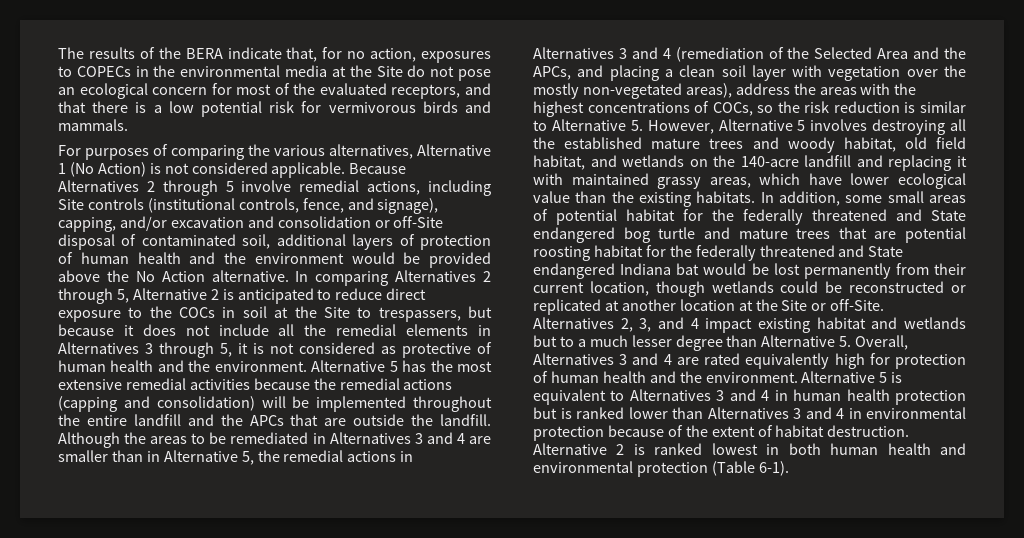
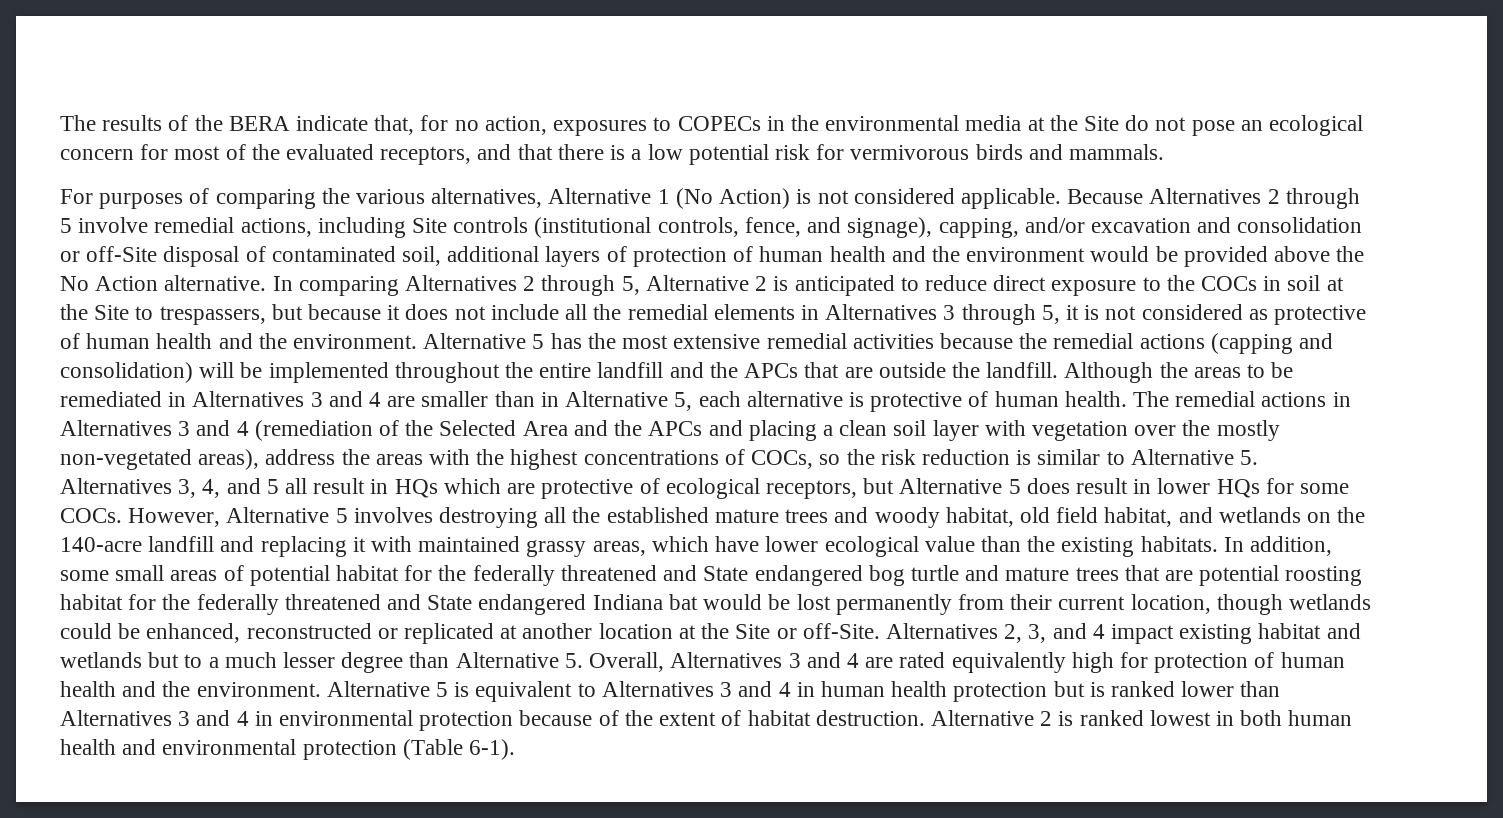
[257,450,280,462] the -> [698,391,1169,412] each alternative is protective of human health. The
[533,66,571,80] APCs, -> [648,421,703,436] APCs
(643, 125) none -> [60,478,1350,499] [60,508,122,523] Alternatives 3, 4, and 5 all result in HQs which are protective of ecological receptors, but Alternative 5 does result in lower HQs for some COCs.
(843, 287) none -> [146,623,241,643] enhanced,

